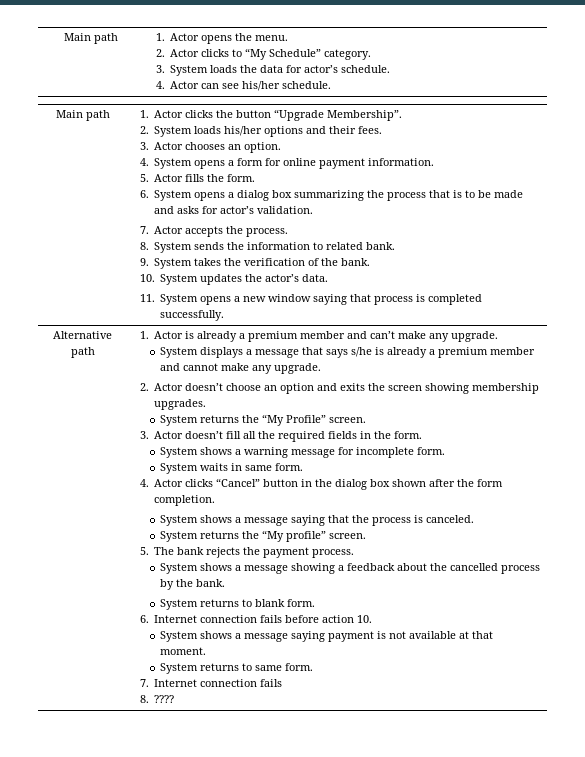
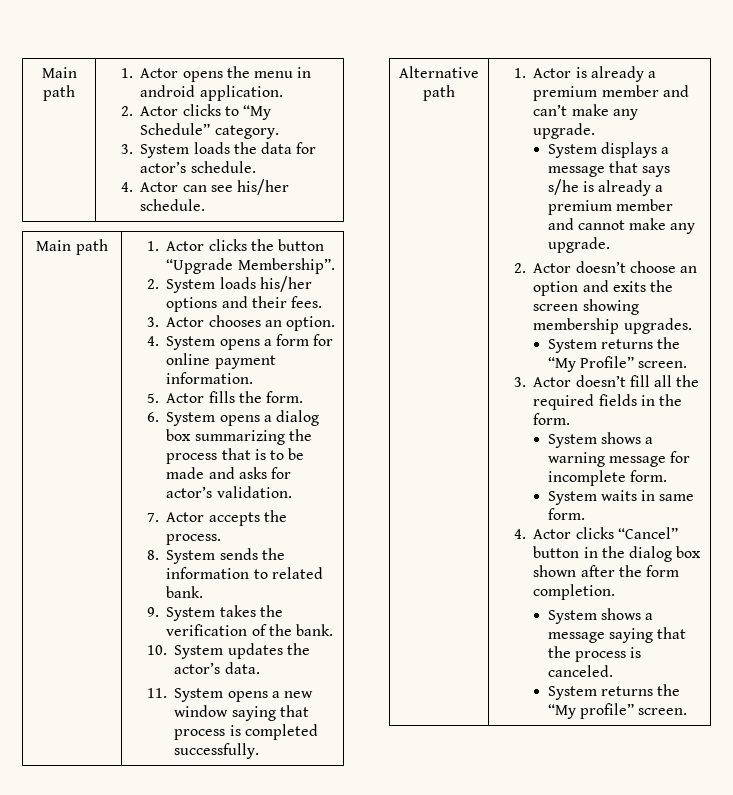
[255,35,289,41] menu. -> [253,67,312,78] [140,85,283,101] menu in android application.
[139,547,355,558] [160,563,541,574] [160,579,226,590] [160,599,316,610] [139,615,373,623] [160,631,494,642] [160,647,207,655] [160,663,314,674] [139,679,283,687] [139,695,175,703] // 5. The bank rejects the payment process. // System shows a message showing a feedback about the cancelled process by the bank. // System returns to blank form. // 6. Internet connection fails before action 10. // System shows a message saying payment is not available at that moment. // System returns to same form. // 7. Internet connection fails // 8. ???? -> (688, 711) none

